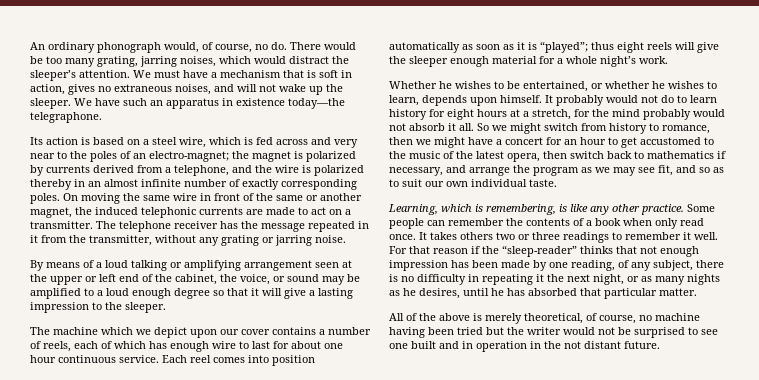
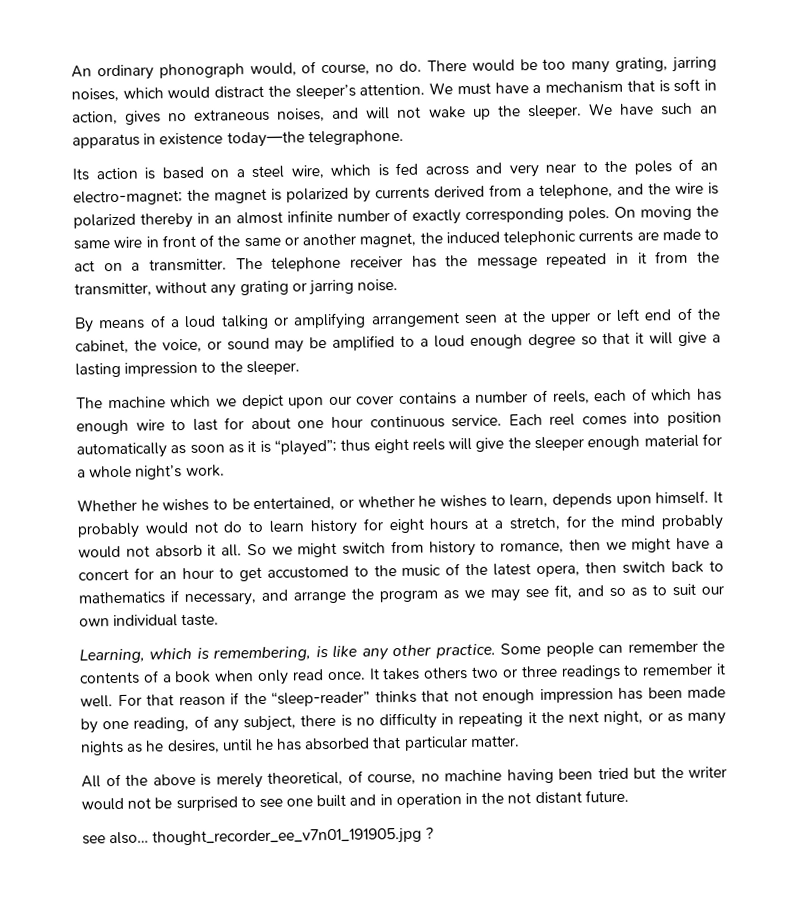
(660, 345) none -> [82,827,434,847] // see also… thought_recorder_ee_v7n01_191905.jpg ?

